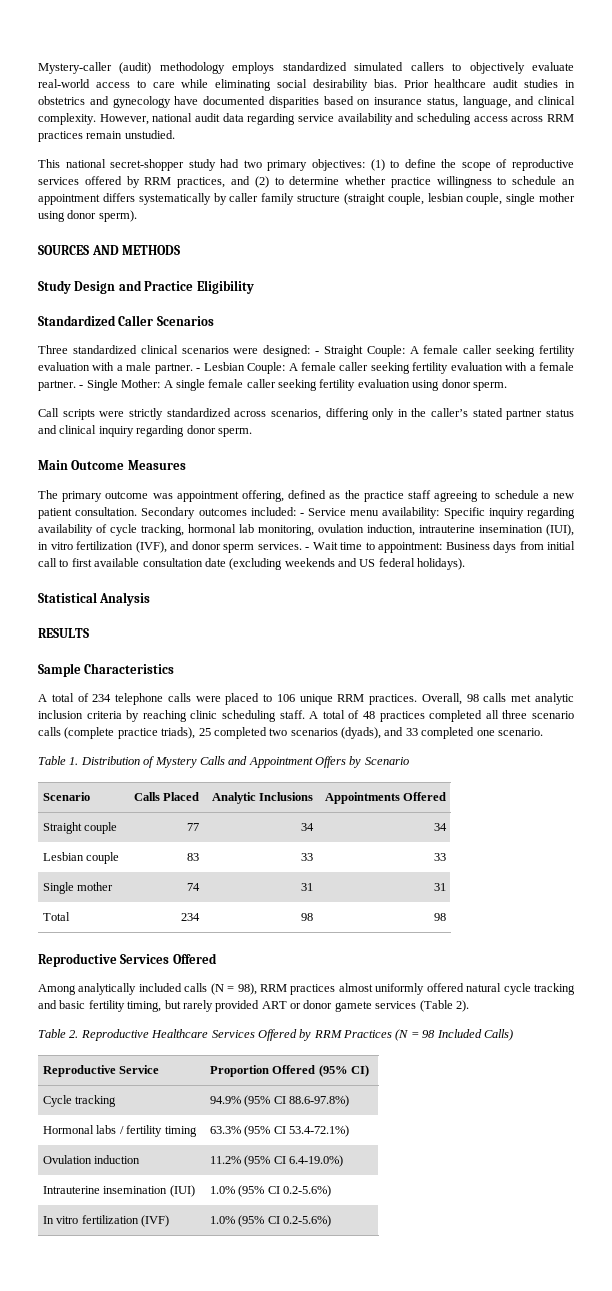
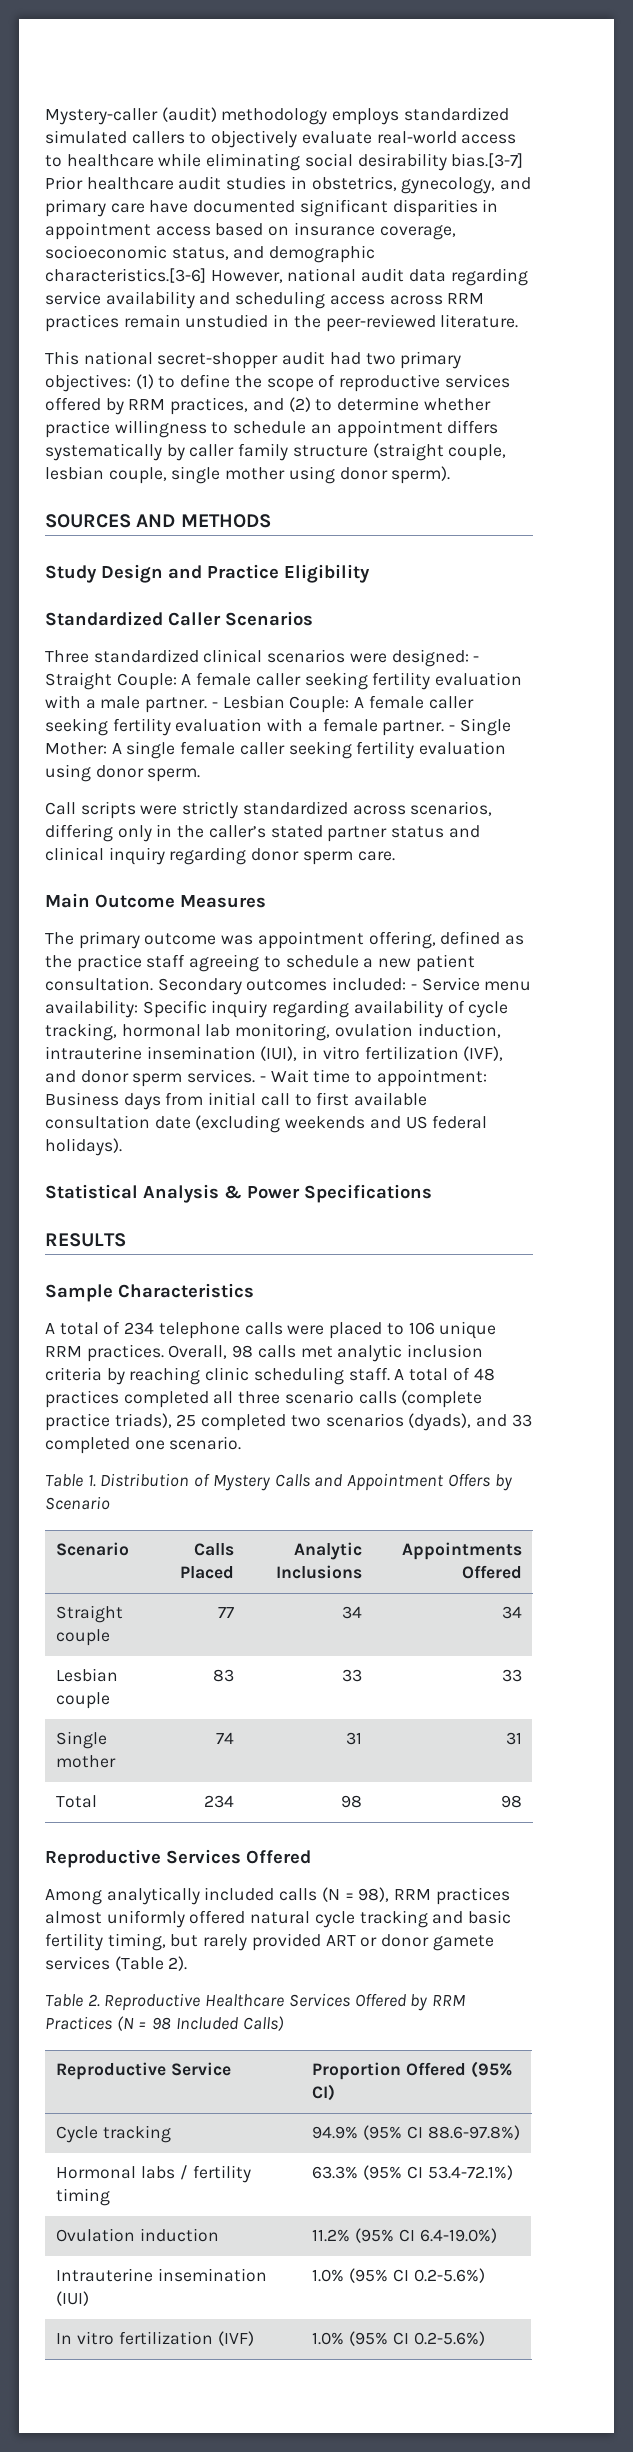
[152,82,175,88] care -> [66,154,154,167] healthcare
[373,79,397,88] bias. -> [451,153,524,168] bias.[3-7]
[38,96,575,108] [38,113,96,125] obstetrics and gynecology have documented disparities based on insurance status, language, and clinical complexity. -> [311,176,532,194] [45,199,499,217] [45,222,456,240] [45,245,376,263] [45,268,206,283] obstetrics, gynecology, and primary care have documented significant disparities in appointment access based on insurance coverage, socioeconomic status, and demographic characteristics.[3-6]
[124,130,175,139] unstudied. -> [185,314,519,332] unstudied in the peer-reviewed literature.
[188,159,216,171] study -> [282,351,326,365] audit
[217,428,252,437] sperm. -> [302,851,395,865] sperm care.
(151, 599) none -> [224,1184,432,1203] & Power Specifications

